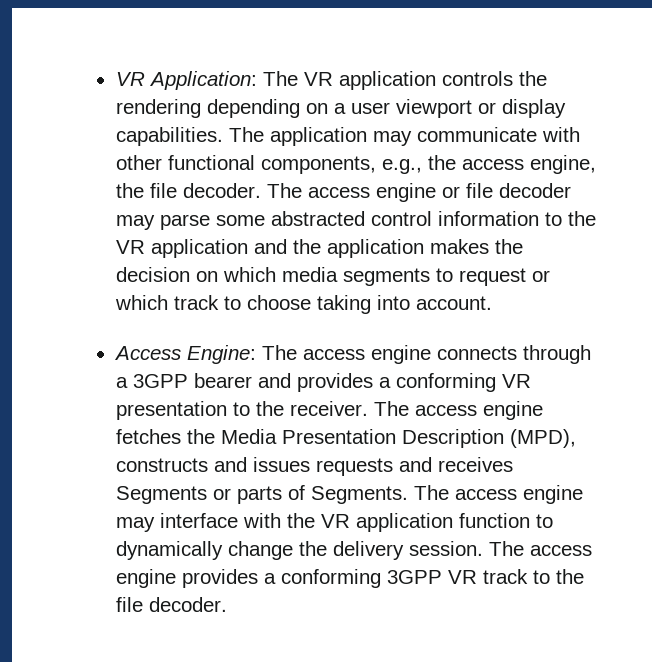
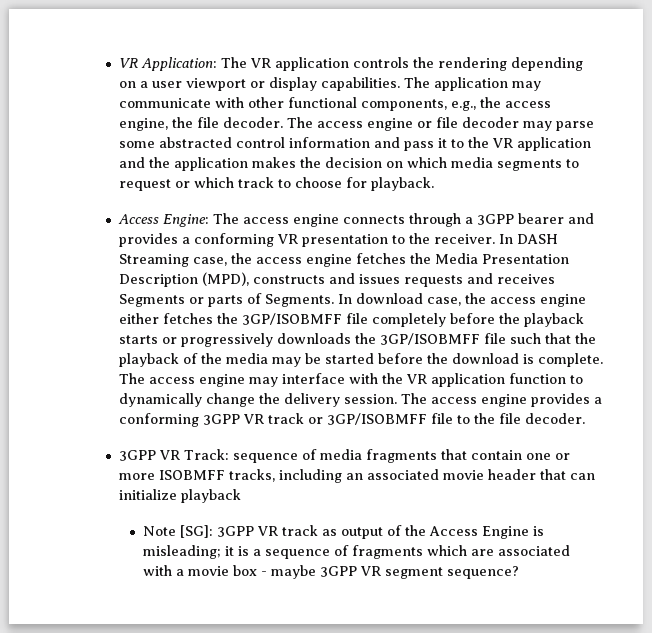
(539, 218) none -> [373,137,447,151] and pass it
[316,295,492,314] taking into account. -> [345,177,434,191] for playback.
[373,401,409,416] The -> [498,234,558,244] [118,253,252,267] In DASH Streaming case, the
(408, 495) none -> [337,293,586,307] [118,313,584,327] [118,333,596,347] [118,353,603,367] In download case, the access engine either fetches the 3GP/ISOBMFF file completely before the playback starts or progressively downloads the 3GP/ISOBMFF file such that the playback of the media may be started before the download is complete.
(528, 576) none -> [307,413,453,425] or 3GP/ISOBMFF file
(227, 604) none -> [118,449,570,463] [118,469,595,483] [118,489,241,503] [143,525,545,539] [143,545,571,559] [143,565,520,579] // 3GPP VR Track: sequence of media fragments that contain one or more ISOBMFF tracks, including an associated movie header that can initialize playback // Note [SG]: 3GPP VR track as output of the Access Engine is misleading; it is a sequence of fragments which are associated with a movie box - maybe 3GPP VR segment sequence?

